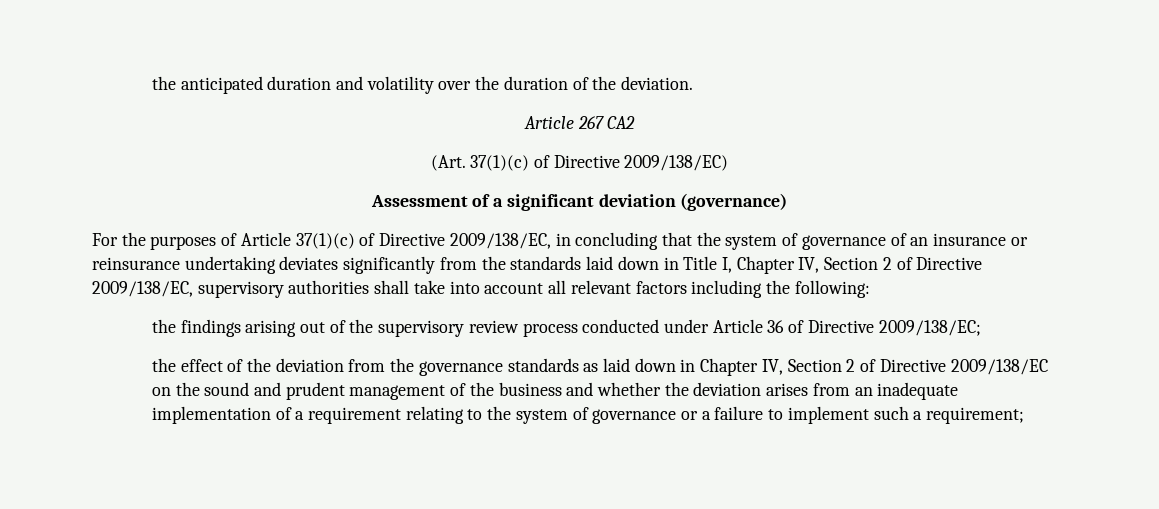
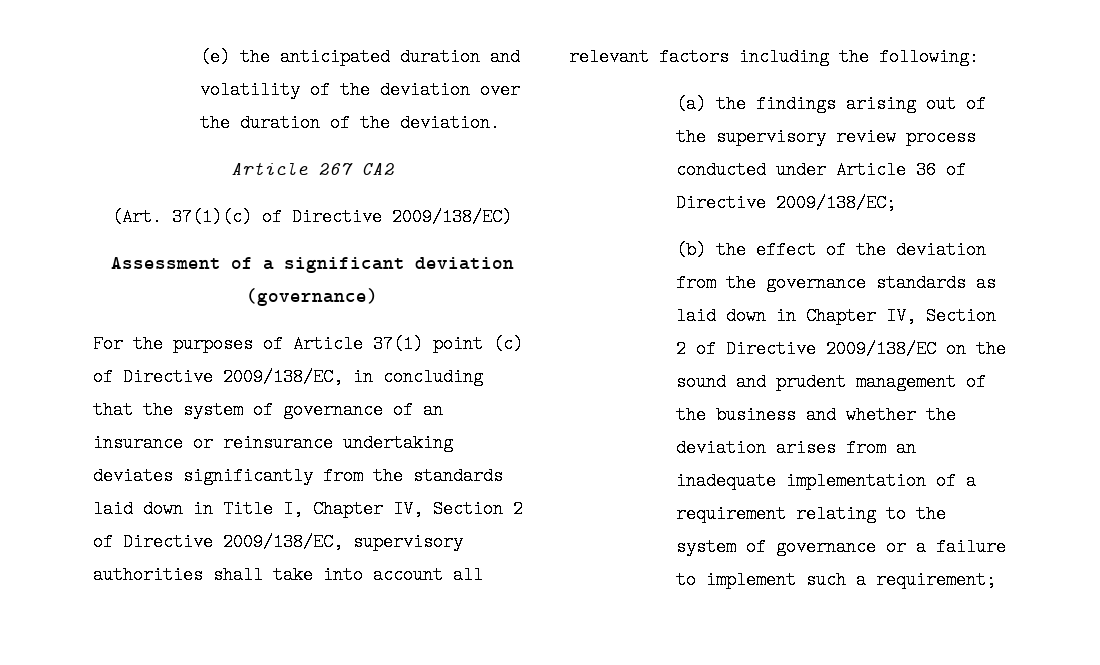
(151, 83) none -> [199,48,230,66] (e)
(434, 85) none -> [309,81,470,99] of the deviation
[295,233,355,249] 37(1)(c) -> [373,335,523,353] 37(1) point (c)
(870, 289) none -> [675,95,706,113] (a)
(981, 328) none -> [675,241,706,259] (b)

